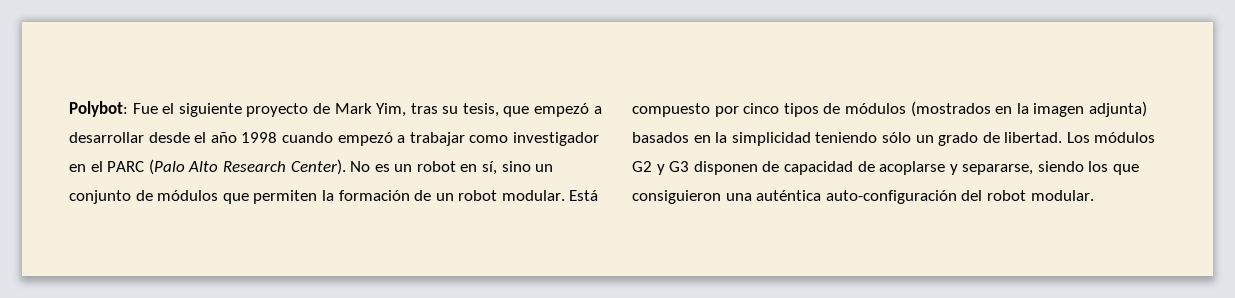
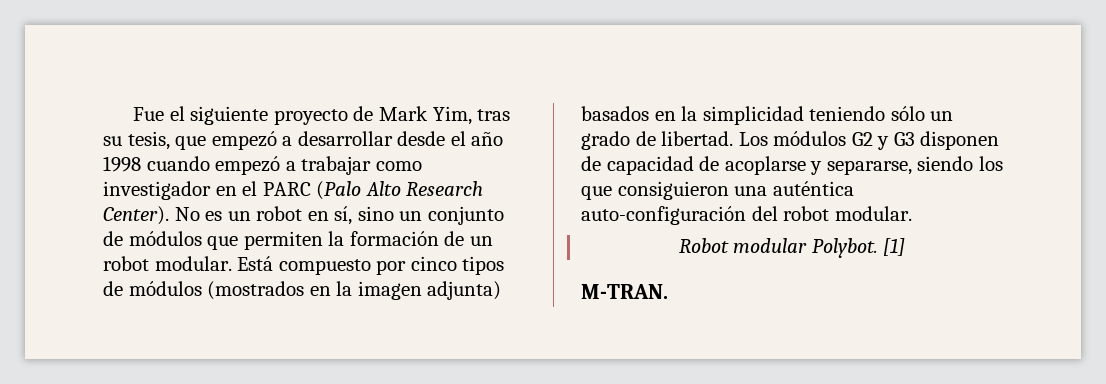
[69,101,128,117] Polybot: -> (133, 114) none
(1094, 195) none -> [678,238,906,258] [581,284,668,299] // Robot modular Polybot. [1] // M-TRAN.

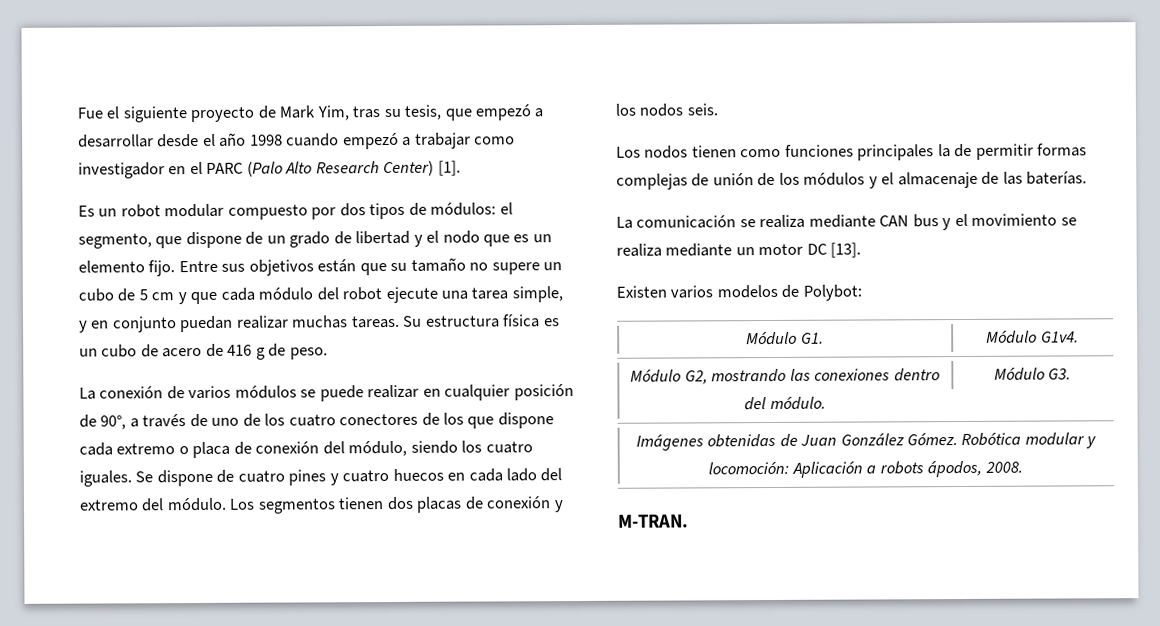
[103,206,504,225] [103,231,493,250] [103,256,274,271] Center). No es un robot en sí, sino un conjunto de módulos que permiten la formación de un robot modular. Está -> [383,160,461,177] [78,203,225,218] Center) [1]. // Es un robot modular
[410,256,457,271] cinco -> [339,203,366,217] dos
[128,281,502,300] [581,106,954,125] [581,131,1000,150] [581,156,1003,175] [581,181,854,200] [581,206,912,225] [678,238,906,258] módulos (mostrados en la imagen adjunta) basados en la simplicidad teniendo sólo un grado de libertad. Los módulos G2 y G3 disponen de capacidad de acoplarse y separarse, siendo los que consiguieron una auténtica auto-configuración del robot modular. // Robot modular Polybot. [1] -> [430,202,513,216] [78,230,552,249] [78,257,563,277] [78,286,563,305] [79,313,560,333] [79,343,328,360] [79,384,574,402] [79,412,554,430] [79,440,533,459] [79,468,563,487] [79,496,564,514] [615,103,718,117] [616,143,1088,161] [616,170,1088,190] [616,213,1077,231] [616,242,862,258] [616,284,862,301] [746,331,824,346] [986,330,1079,344] [630,368,940,385] [744,396,826,411] [993,367,1072,381] [635,432,1097,451] [708,460,1023,478] módulos: el segmento, que dispone de un grado de libertad y el nodo que es un elemento fijo. Entre sus objetivos están que su tamaño no supere un cubo de 5 cm y que cada módulo del robot ejecute una tarea simple, y en conjunto puedan realizar muchas tareas. Su estructura física es un cubo de acero de 416 g de peso. // La conexión de varios módulos se puede realizar en cualquier posición de 90°, a través de uno de los cuatro conectores de los que dispone cada extremo o placa de conexión del módulo, siendo los cuatro iguales. Se dispone de cuatro pines y cuatro huecos en cada lado del extremo del módulo. Los segmentos tienen dos placas de conexión y los nodos seis. // Los nodos tienen como funciones principales la de permitir formas complejas de unión de los módulos y el almacenaje de las baterías. // La comunicación se realiza mediante CAN bus y el movimiento se realiza mediante un motor DC [13]. // Existen varios modelos de Polybot: // Módulo G1. | Módulo G1v4. // Módulo G2, mostrando las conexiones dentro del módulo. | Módulo G3. // Imágenes obtenidas de Juan González Gómez. Robótica modular y locomoción: Aplicación a robots ápodos, 2008.

